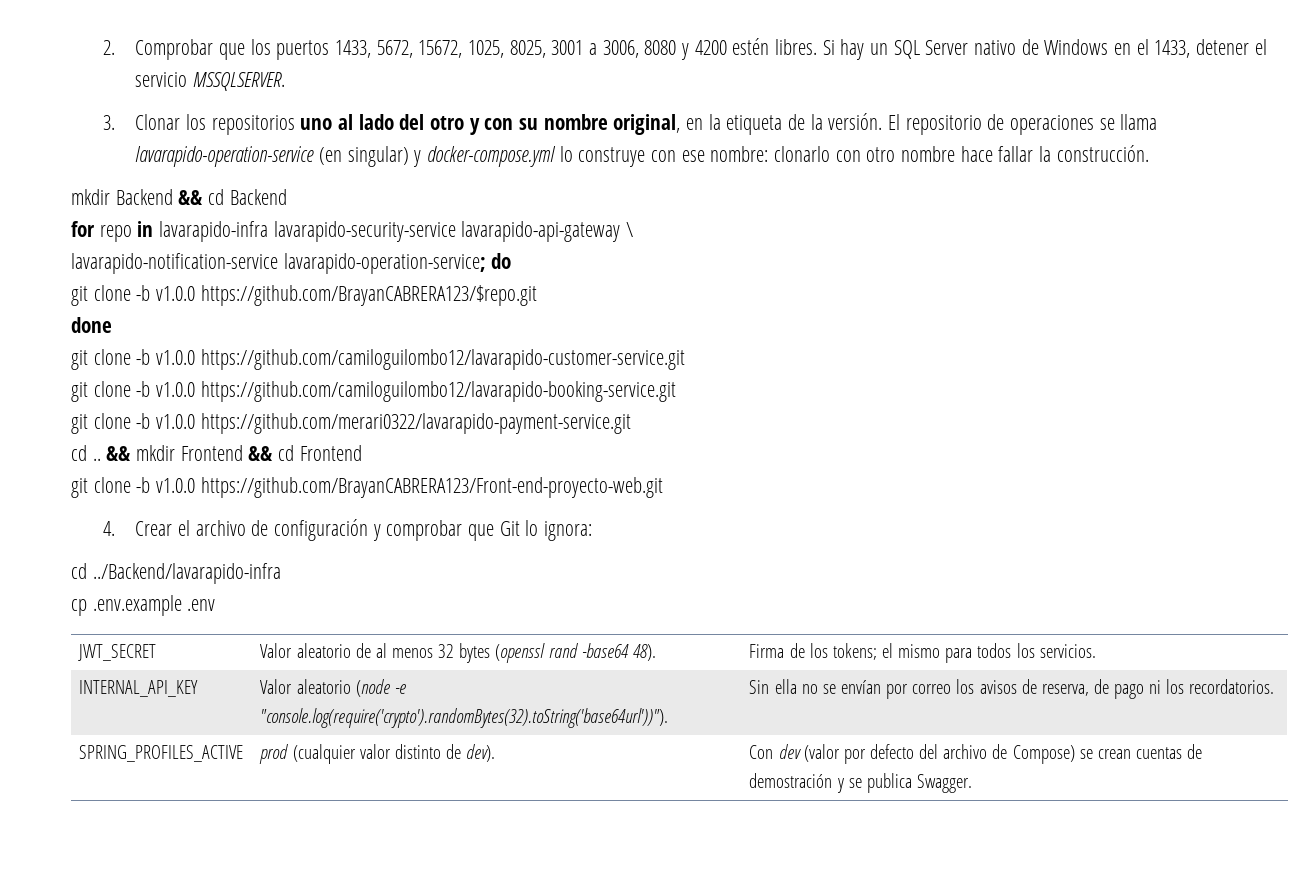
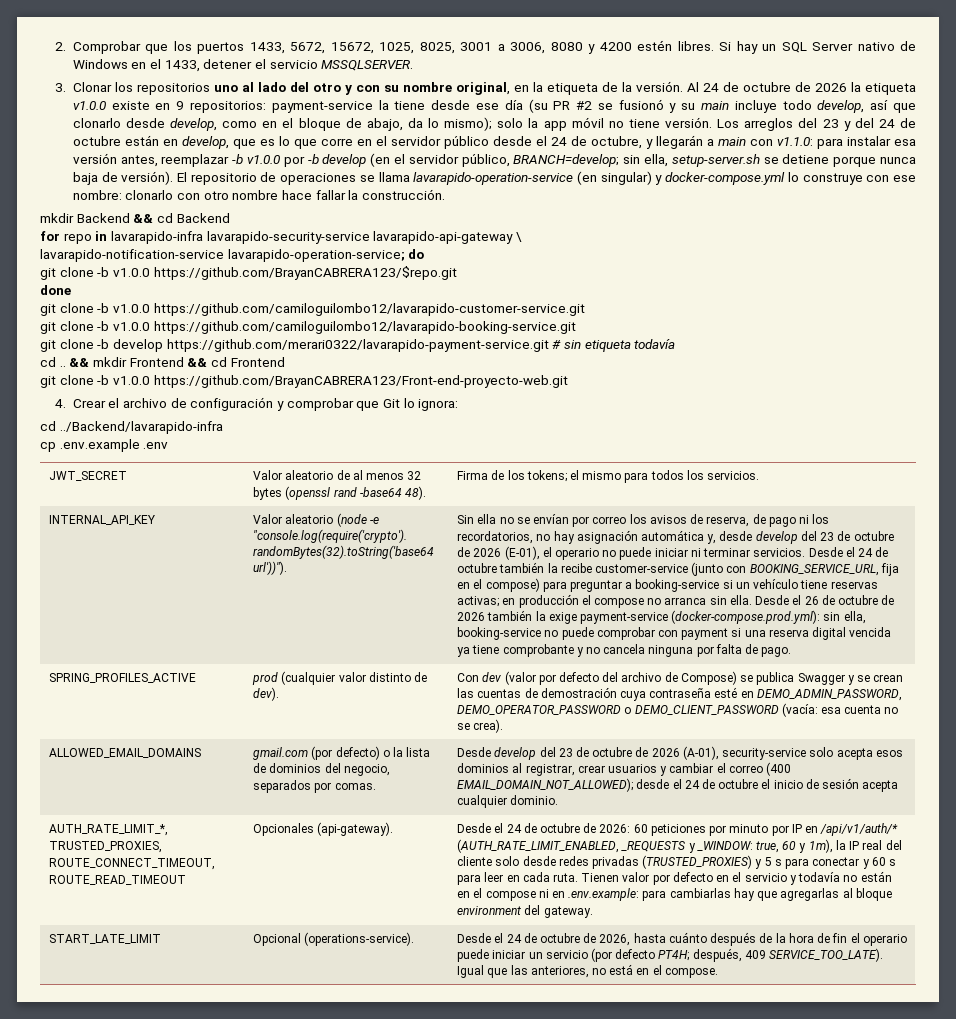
(883, 121) none -> [686,82,916,95] [72,99,917,113] [72,117,916,131] [72,135,916,149] [72,153,916,167] [72,171,174,185] Al 24 de octubre de 2026 la etiqueta v1.0.0 existe en 9 repositorios: payment-service la tiene desde ese día (su PR #2 se fusionó y su main incluye todo develop, así que clonarlo desde develop, como en el bloque de abajo, da lo mismo); solo la app móvil no tiene versión. Los arreglos del 23 y del 24 de octubre están en develop, que es lo que corre en el servidor público desde el 24 de octubre, y llegarán a main con v1.1.0: para instalar esa versión antes, reemplazar -b v1.0.0 por -b develop (en el servidor público, BRANCH=develop; sin ella, setup-server.sh se detiene porque nunca baja de versión).
[156,414,196,429] v1.0.0 -> [112,339,163,352] develop
(631, 423) none -> [552,339,676,352] # sin etiqueta todavía
[1189,679,1275,694] recordatorios. -> [457,530,894,544] [457,546,889,560] [457,562,899,576] [457,578,878,592] [457,594,895,608] [457,610,866,624] [457,627,892,640] [457,644,792,657] recordatorios, no hay asignación automática y, desde develop del 23 de octubre de 2026 (E-01), el operario no puede iniciar ni terminar servicios. Desde el 24 de octubre también la recibe customer-service (junto con BOOKING_SERVICE_URL, fija en el compose) para preguntar a booking-service si un vehículo tiene reservas activas; en producción el compose no arranca sin ella. Desde el 26 de octubre de 2026 también la exige payment-service (docker-compose.prod.yml): sin ella, booking-service no puede comprobar con payment si una reserva digital vencida ya tiene comprobante y no cancela ninguna por falta de pago.
[1097,744,1203,759] [749,773,972,793] crean cuentas de demostración y se publica Swagger. -> [756,672,904,685] [457,687,902,701] [457,703,899,717] [457,719,504,733] [49,748,202,758] [253,746,431,760] [253,763,390,776] [253,780,376,793] [457,746,903,760] [457,762,792,776] [457,778,899,792] [457,795,559,808] [49,824,169,836] [49,841,163,853] [49,858,216,870] [49,875,187,885] [253,822,394,836] [457,823,899,836] [457,839,902,853] [457,855,897,869] [457,871,892,885] [457,888,892,901] [457,905,593,918] [49,934,162,944] [253,932,415,946] [457,932,907,946] [457,948,884,962] [457,964,718,978] publica Swagger y se crean las cuentas de demostración cuya contraseña esté en DEMO_ADMIN_PASSWORD, DEMO_OPERATOR_PASSWORD o DEMO_CLIENT_PASSWORD (vacía: esa cuenta no se crea). // ALLOWED_EMAIL_DOMAINS | gmail.com (por defecto) o la lista de dominios del negocio, separados por comas. | Desde develop del 23 de octubre de 2026 (A-01), security-service solo acepta esos dominios al registrar, crear usuarios y cambiar el correo (400 EMAIL_DOMAIN_NOT_ALLOWED); desde el 24 de octubre el inicio de sesión acepta cualquier dominio. // AUTH_RATE_LIMIT_*, TRUSTED_PROXIES, ROUTE_CONNECT_TIMEOUT, ROUTE_READ_TIMEOUT | Opcionales (api-gateway). | Desde el 24 de octubre de 2026: 60 peticiones por minuto por IP en /api/v1/auth/* (AUTH_RATE_LIMIT_ENABLED, _REQUESTS y _WINDOW: true, 60 y 1m), la IP real del cliente solo desde redes privadas (TRUSTED_PROXIES) y 5 s para conectar y 60 s para leer en cada ruta. Tienen valor por defecto en el servicio y todavía no están en el compose ni en .env.example: para cambiarlas hay que agregarlas al bloque environment del gateway. // START_LATE_LIMIT | Opcional (operations-service). | Desde el 24 de octubre de 2026, hasta cuánto después de la hora de fin el operario puede iniciar un servicio (por defecto PT4H; después, 409 SERVICE_TOO_LATE). Igual que las anteriores, no está en el compose.

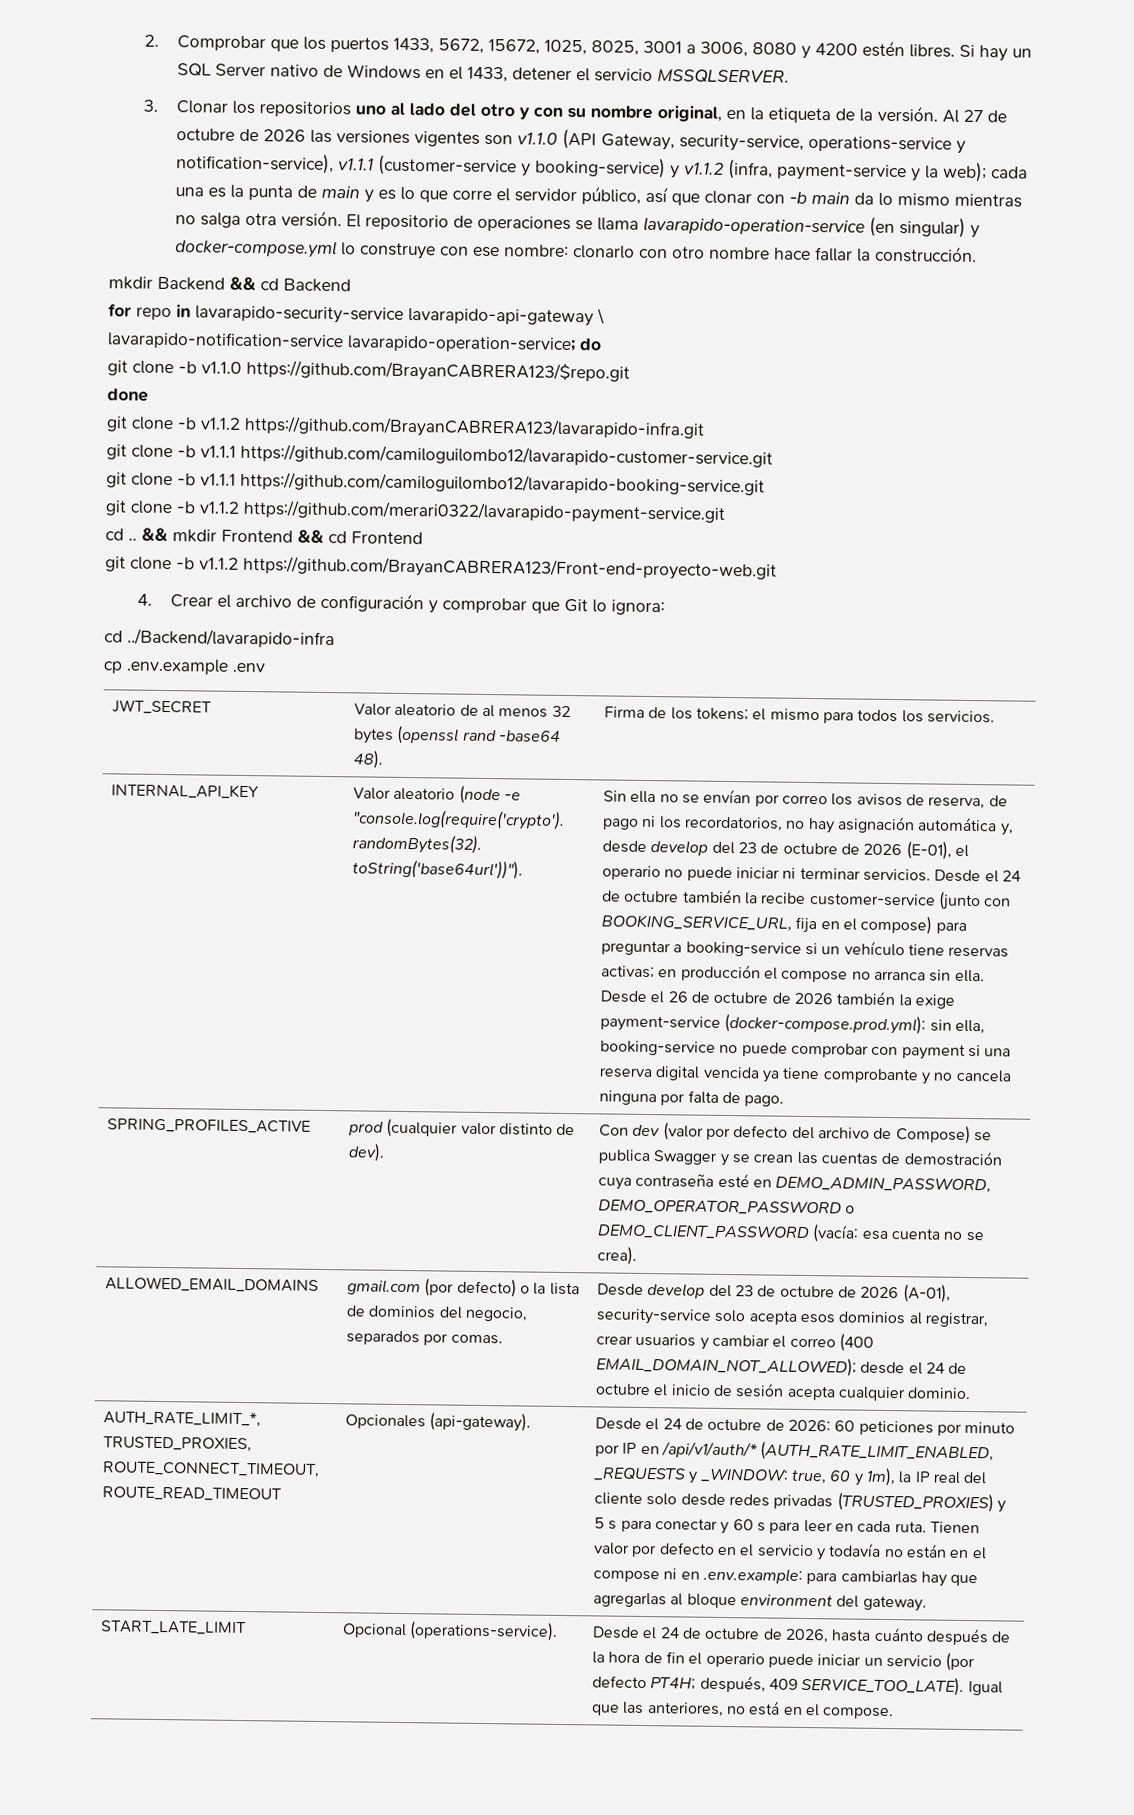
[702,82,916,95] [72,99,917,113] [72,117,916,131] [72,135,916,149] [72,153,916,167] [72,171,174,185] 24 de octubre de 2026 la etiqueta v1.0.0 existe en 9 repositorios: payment-service la tiene desde ese día (su PR #2 se fusionó y su main incluye todo develop, así que clonarlo desde develop, como en el bloque de abajo, da lo mismo); solo la app móvil no tiene versión. Los arreglos del 23 y del 24 de octubre están en develop, que es lo que corre en el servidor público desde el 24 de octubre, y llegarán a main con v1.1.0: para instalar esa versión antes, reemplazar -b v1.0.0 por -b develop (en el servidor público, BRANCH=develop; sin ella, setup-server.sh se detiene porque nunca baja de versión). -> [962,109,1007,123] [175,128,966,154] [175,152,1028,183] [174,184,1022,208] [174,210,342,228] 27 de octubre de 2026 las versiones vigentes son v1.1.0 (API Gateway, security-service, operations-service y notification-service), v1.1.1 (customer-service y booking-service) y v1.1.2 (infra, payment-service y la web); cada una es la punta de main y es lo que corre el servidor público, así que clonar con -b main da lo mismo mientras no salga otra versión.
[110,231,203,244] lavarapido-infra -> (191, 311) none
[112,268,150,277] v1.0.0 -> [201,361,242,374] v1.1.0
[112,304,150,313] v1.0.0 -> [200,415,705,440] [106,444,236,460] v1.1.2 https://github.com/BrayanCABRERA123/lavarapido-infra.git // git clone -b v1.1.1
[112,322,150,331] v1.0.0 -> [200,473,236,486] v1.1.1
[112,339,163,352] develop -> [199,501,240,514] v1.1.2
[552,339,676,352] # sin etiqueta todavía -> (725, 511) none
[112,376,150,385] v1.0.0 -> [199,557,239,570] v1.1.2

